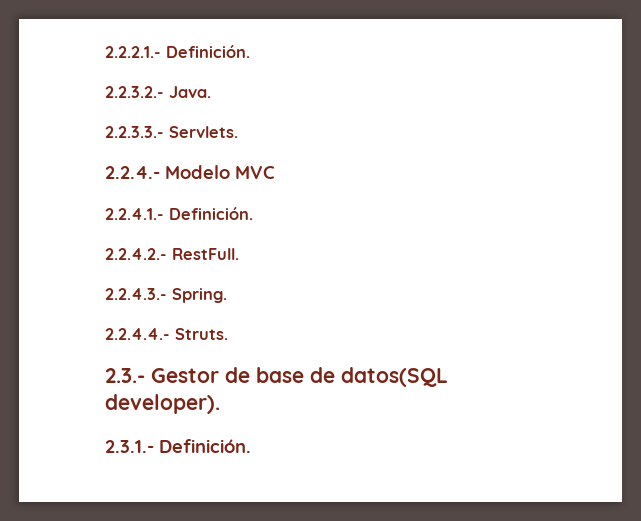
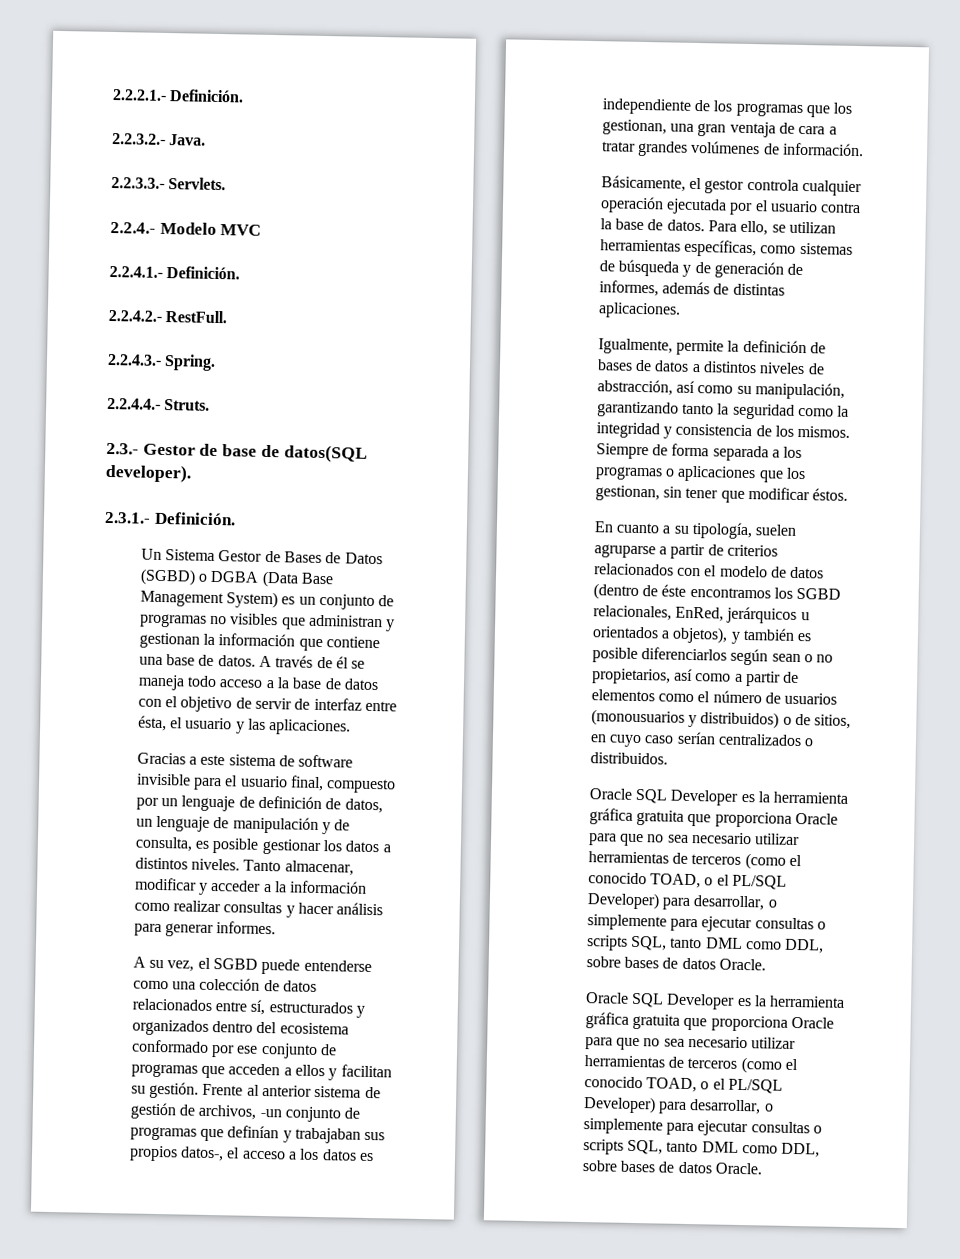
(251, 446) none -> [140,548,383,565] [139,568,334,588] [139,590,395,611] [138,613,396,632] [138,632,380,652] [138,654,366,669] [137,674,379,691] [137,696,397,713] [137,715,352,736] [136,752,354,768] [136,773,397,794] [135,795,383,814] [135,815,351,835] [134,836,391,856] [134,857,354,876] [134,877,368,895] [133,900,384,918] [133,921,277,938] [132,956,372,975] [132,977,317,992] [131,998,365,1018] [131,1019,349,1036] [130,1039,337,1060] [130,1063,392,1081] [130,1081,381,1099] [129,1102,361,1123] [129,1125,386,1144] [128,1145,374,1162] [601,98,853,118] [601,119,837,138] [601,140,864,157] [600,175,862,197] [599,196,862,216] [599,218,836,236] [599,239,853,258] [598,259,804,279] [598,280,785,297] [597,302,681,319] [597,338,826,356] [596,359,825,375] [596,379,845,400] [596,401,850,420] [595,422,851,439] [595,443,803,462] [594,465,806,483] [594,485,849,503] [593,521,798,540] [593,543,778,560] [593,563,825,579] [592,583,842,600] [592,605,810,624] [591,626,812,644] [591,647,834,666] [591,668,800,687] [590,689,838,705] [590,709,852,730] [589,731,815,748] [589,752,668,765] [588,788,849,806] [588,808,838,828] [587,832,801,847] [587,851,802,870] [587,872,787,890] [586,892,777,911] [586,914,826,933] [585,935,825,954] [585,956,766,971] [584,992,846,1010] [584,1012,834,1032] [584,1035,797,1051] [583,1055,798,1074] [583,1076,783,1094] [582,1096,774,1115] [582,1118,822,1137] [582,1139,821,1158] [581,1160,762,1175] // Un Sistema Gestor de Bases de Datos (SGBD) o DGBA (Data Base Management System) es un conjunto de programas no visibles que administran y gestionan la información que contiene una base de datos. A través de él se maneja todo acceso a la base de datos con el objetivo de servir de interfaz entre ésta, el usuario y las aplicaciones. // Gracias a este sistema de software invisible para el usuario final, compuesto por un lenguaje de definición de datos, un lenguaje de manipulación y de consulta, es posible gestionar los datos a distintos niveles. Tanto almacenar, modificar y acceder a la información como realizar consultas y hacer análisis para generar informes. // A su vez, el SGBD puede entenderse como una colección de datos relacionados entre sí, estructurados y organizados dentro del ecosistema conformado por ese conjunto de programas que acceden a ellos y facilitan su gestión. Frente al anterior sistema de gestión de archivos, -un conjunto de programas que definían y trabajaban sus propios datos-, el acceso a los datos es independiente de los programas que los gestionan, una gran ventaja de cara a tratar grandes volúmenes de información. // Básicamente, el gestor controla cualquier operación ejecutada por el usuario contra la base de datos. Para ello, se utilizan herramientas específicas, como sistemas de búsqueda y de generación de informes, además de distintas aplicaciones. // Igualmente, permite la definición de bases de datos a distintos niveles de abstracción, así como su manipulación, garantizando tanto la seguridad como la integridad y consistencia de los mismos. Siempre de forma separada a los programas o aplicaciones que los gestionan, sin tener que modificar éstos. // En cuanto a su tipología, suelen agruparse a partir de criterios relacionados con el modelo de datos (dentro de éste encontramos los SGBD relacionales, EnRed, jerárquicos u orientados a objetos), y también es posible diferenciarlos según sean o no propietarios, así como a partir de elementos como el número de usuarios (monousuarios y distribuidos) o de sitios, en cuyo caso serían centralizados o distribuidos. // Oracle SQL Developer es la herramienta gráfica gratuita que proporciona Oracle para que no sea necesario utilizar herramientas de terceros (como el conocido TOAD, o el PL/SQL Developer) para desarrollar, o simplemente para ejecutar consultas o scripts SQL, tanto DML como DDL, sobre bases de datos Oracle. // Oracle SQL Developer es la herramienta gráfica gratuita que proporciona Oracle para que no sea necesario utilizar herramientas de terceros (como el conocido TOAD, o el PL/SQL Developer) para desarrollar, o simplemente para ejecutar consultas o scripts SQL, tanto DML como DDL, sobre bases de datos Oracle.

